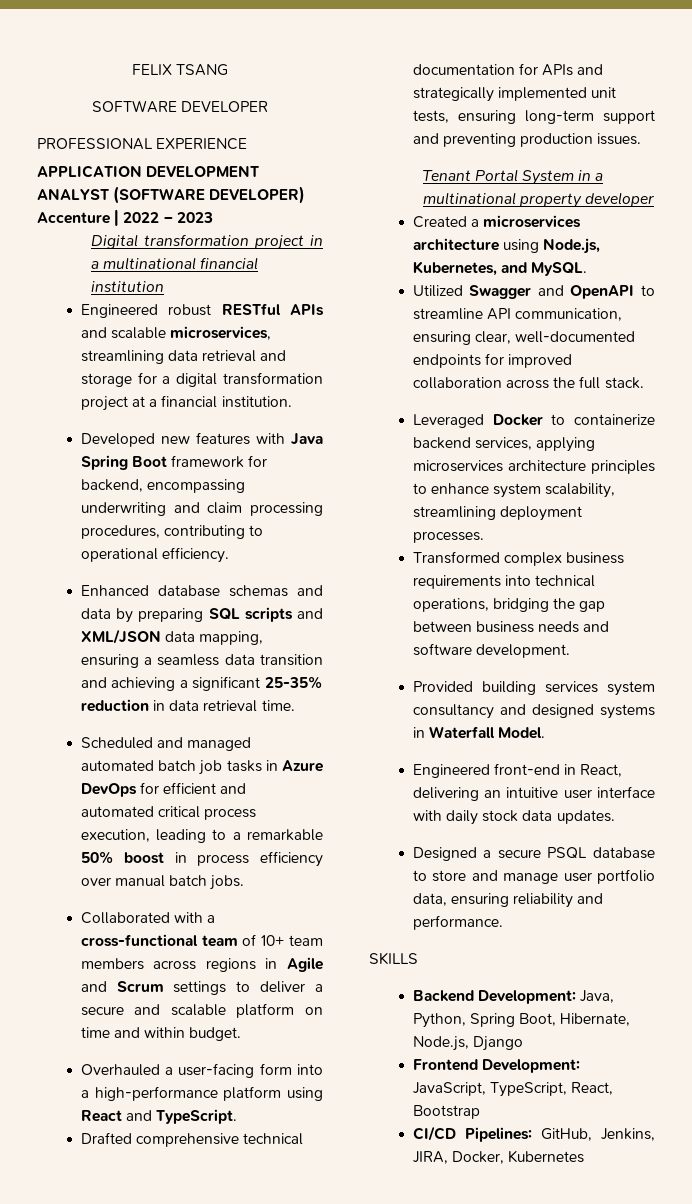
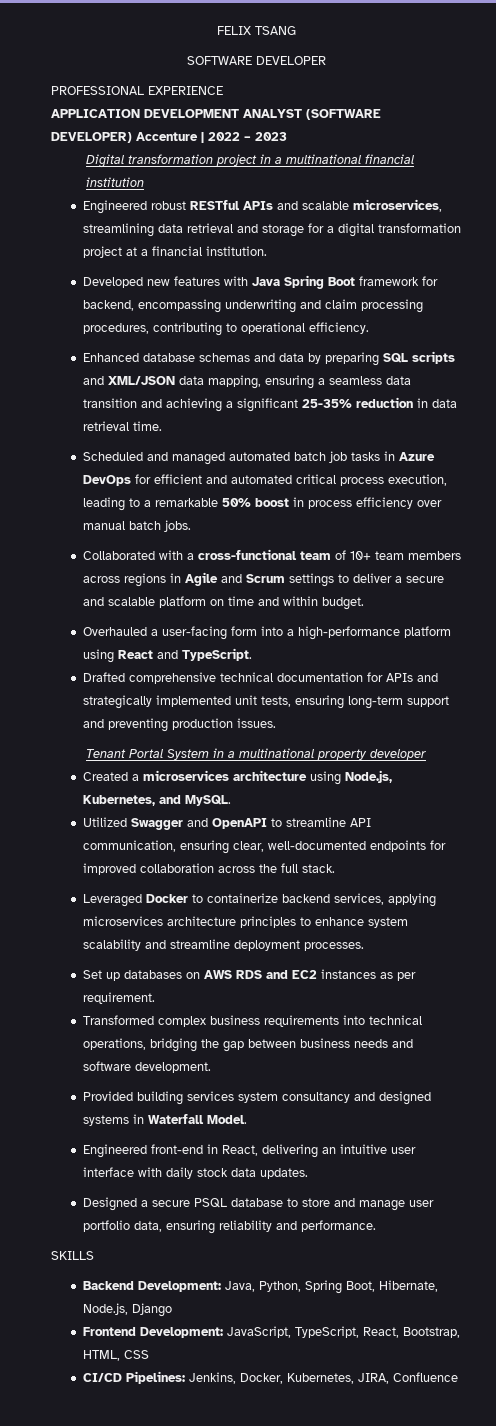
[545,483,616,498] [412,506,496,520] scalability, streamlining -> [82,939,230,951] scalability and streamline
(484, 537) none -> [82,969,416,981] [82,992,155,1004] // Set up databases on AWS RDS and EC2 instances as per requirement.
[412,1105,480,1119] Bootstrap -> [402,1327,460,1338] [82,1350,149,1361] Bootstrap, HTML, CSS
[540,1128,655,1141] [412,1150,585,1164] GitHub, Jenkins, JIRA, Docker, Kubernetes -> [188,1372,458,1384] Jenkins, Docker, Kubernetes, JIRA, Confluence

